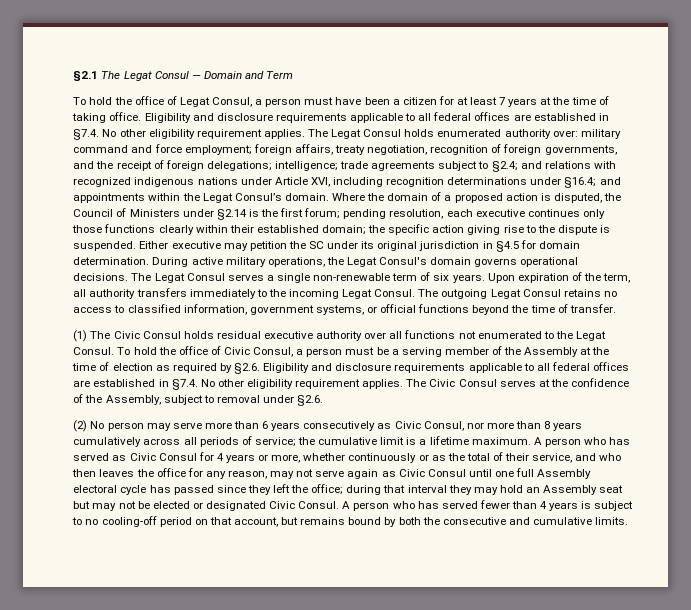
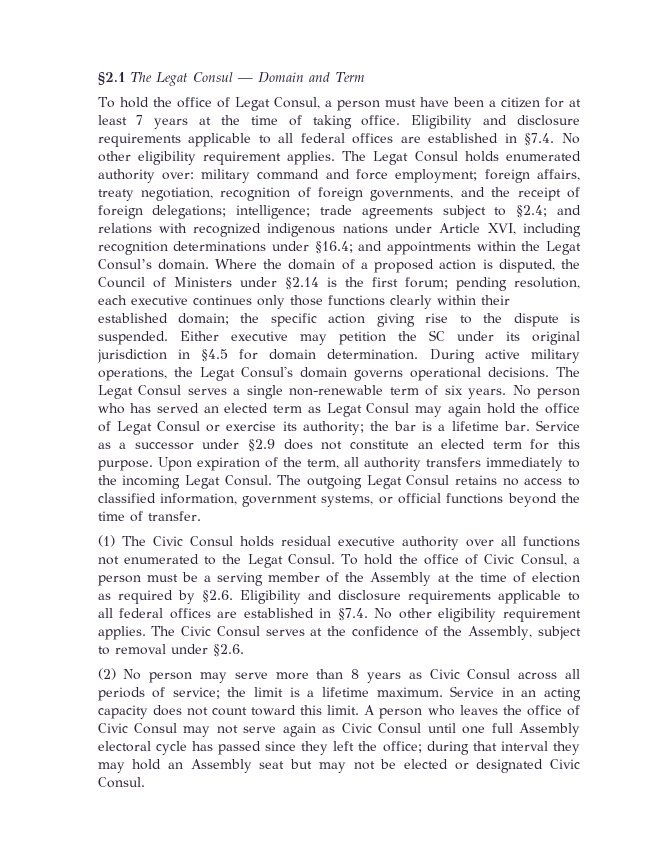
(485, 278) none -> [512,385,580,399] [97,403,580,417] [97,420,580,435] [97,439,581,452] [97,460,153,471] No person who has served an elected term as Legat Consul may again hold the office of Legat Consul or exercise its authority; the bar is a lifetime bar. Service as a successor under §2.9 does not constitute an elected term for this purpose.
[262,421,583,431] [73,437,142,447] 6 years consecutively as Civic Consul, nor more than 8 years cumulatively -> [351,669,511,683] 8 years as Civic Consul
[318,437,378,445] cumulative -> (247, 692) none
[533,437,631,447] [73,452,622,463] [72,468,268,479] A person who has served as Civic Consul for 4 years or more, whether continuously or as the total of their service, and who then leaves the office for any reason, -> [450,686,582,701] [97,705,580,719] [97,723,178,734] Service in an acting capacity does not count toward this limit. A person who leaves the office of Civic Consul
[342,500,634,511] [72,516,629,527] A person who has served fewer than 4 years is subject to no cooling-off period on that account, but remains bound by both the consecutive and cumulative limits. -> (145, 782) none

